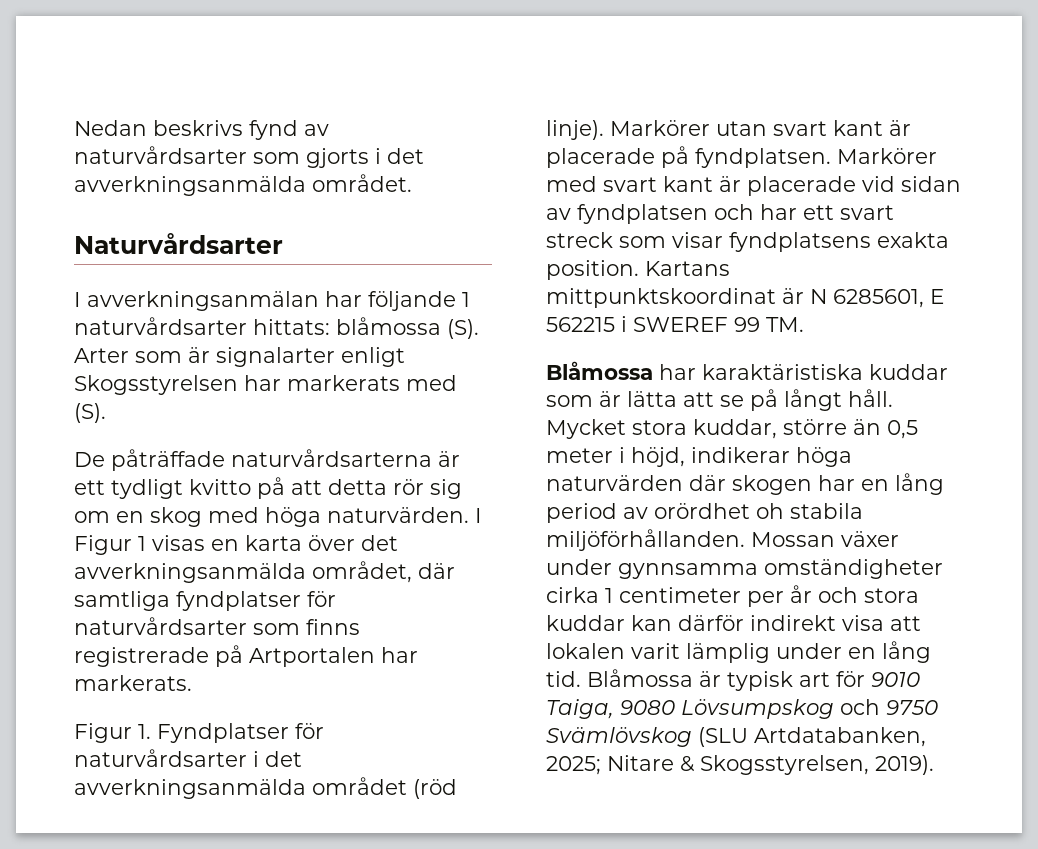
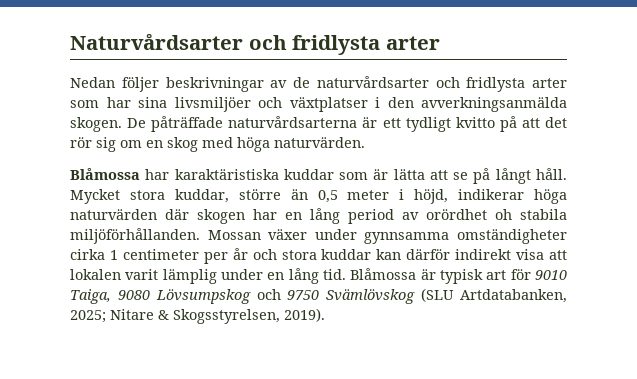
[74,120,329,140] [74,146,424,168] [74,174,412,196] [74,233,283,254] [74,291,470,311] [74,317,479,339] [74,347,405,367] [74,375,457,395] [74,403,106,423] Nedan beskrivs fynd av naturvårdsarter som gjorts i det avverkningsanmälda området. // Naturvårdsarter // I avverkningsanmälan har följande 1 naturvårdsarter hittats: blåmossa (S). Arter som är signalarter enligt Skogsstyrelsen har markerats med (S). // -> [70,33,440,55] [70,76,567,92] [70,97,567,112] [70,117,122,132] Naturvårdsarter och fridlysta arter // Nedan följer beskrivningar av de naturvårdsarter och fridlysta arter som har sina livsmiljöer och växtplatser i den avverkningsanmälda skogen.
[328,479,387,495] detta -> [545,117,568,128] det
[475,508,482,523] [74,535,398,555] [74,561,455,583] [74,591,336,611] [74,617,360,635] [74,645,418,667] [74,675,192,691] [74,723,324,743] [74,749,302,767] [74,777,457,799] [546,120,911,140] [546,146,937,168] [546,176,961,196] [546,204,894,224] [546,232,949,252] [546,260,730,280] [546,288,944,308] [546,316,804,332] I Figur 1 visas en karta över det avverkningsanmälda området, där samtliga fyndplatser för naturvårdsarter som finns registrerade på Artportalen har markerats. // Figur 1. Fyndplatser för naturvårdsarter i det avverkningsanmälda området (röd linje). Markörer utan svart kant är placerade på fyndplatsen. Markörer med svart kant är placerade vid sidan av fyndplatsen och har ett svart streck som visar fyndplatsens exakta position. Kartans mittpunktskoordinat är N 6285601, E 562215 i SWEREF 99 TM. -> (365, 142) none

